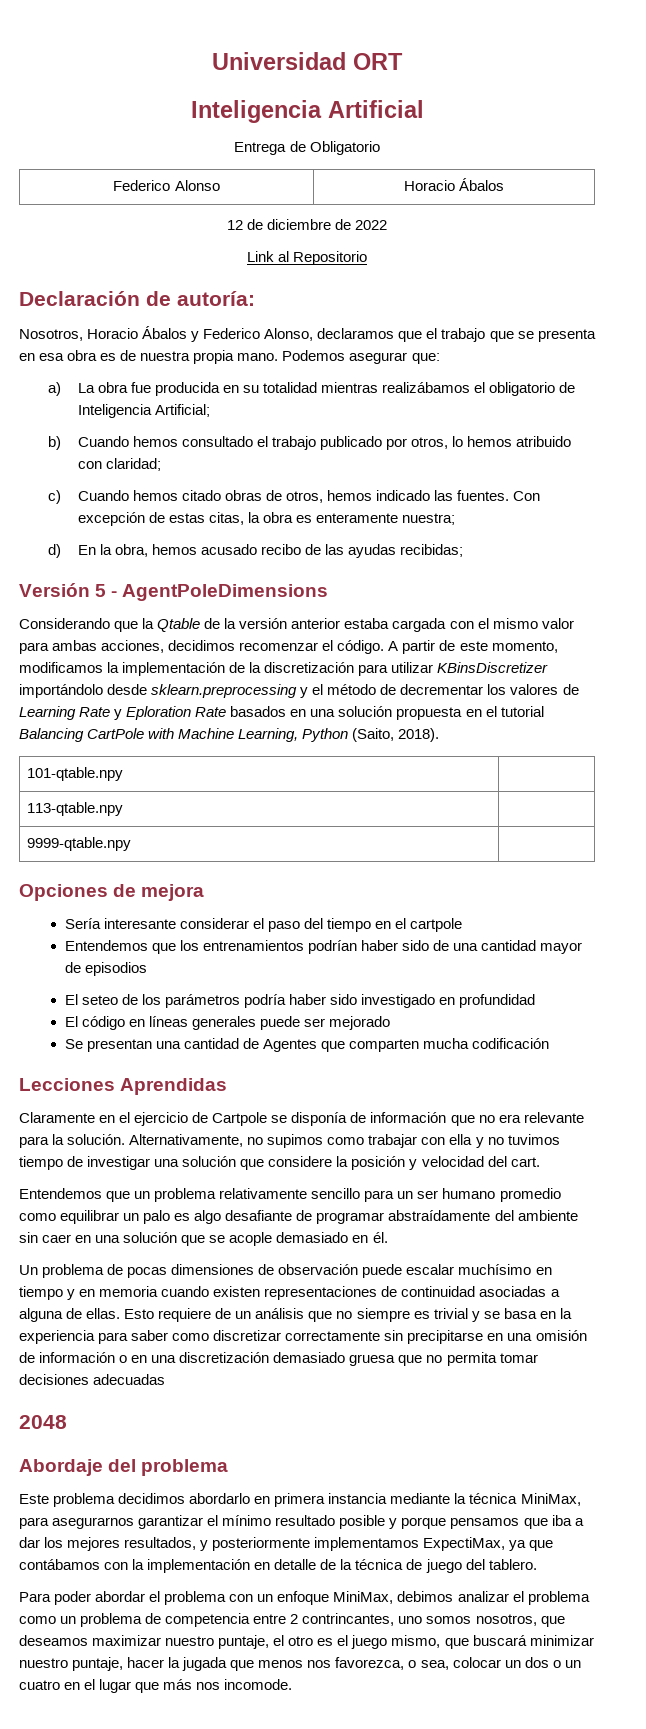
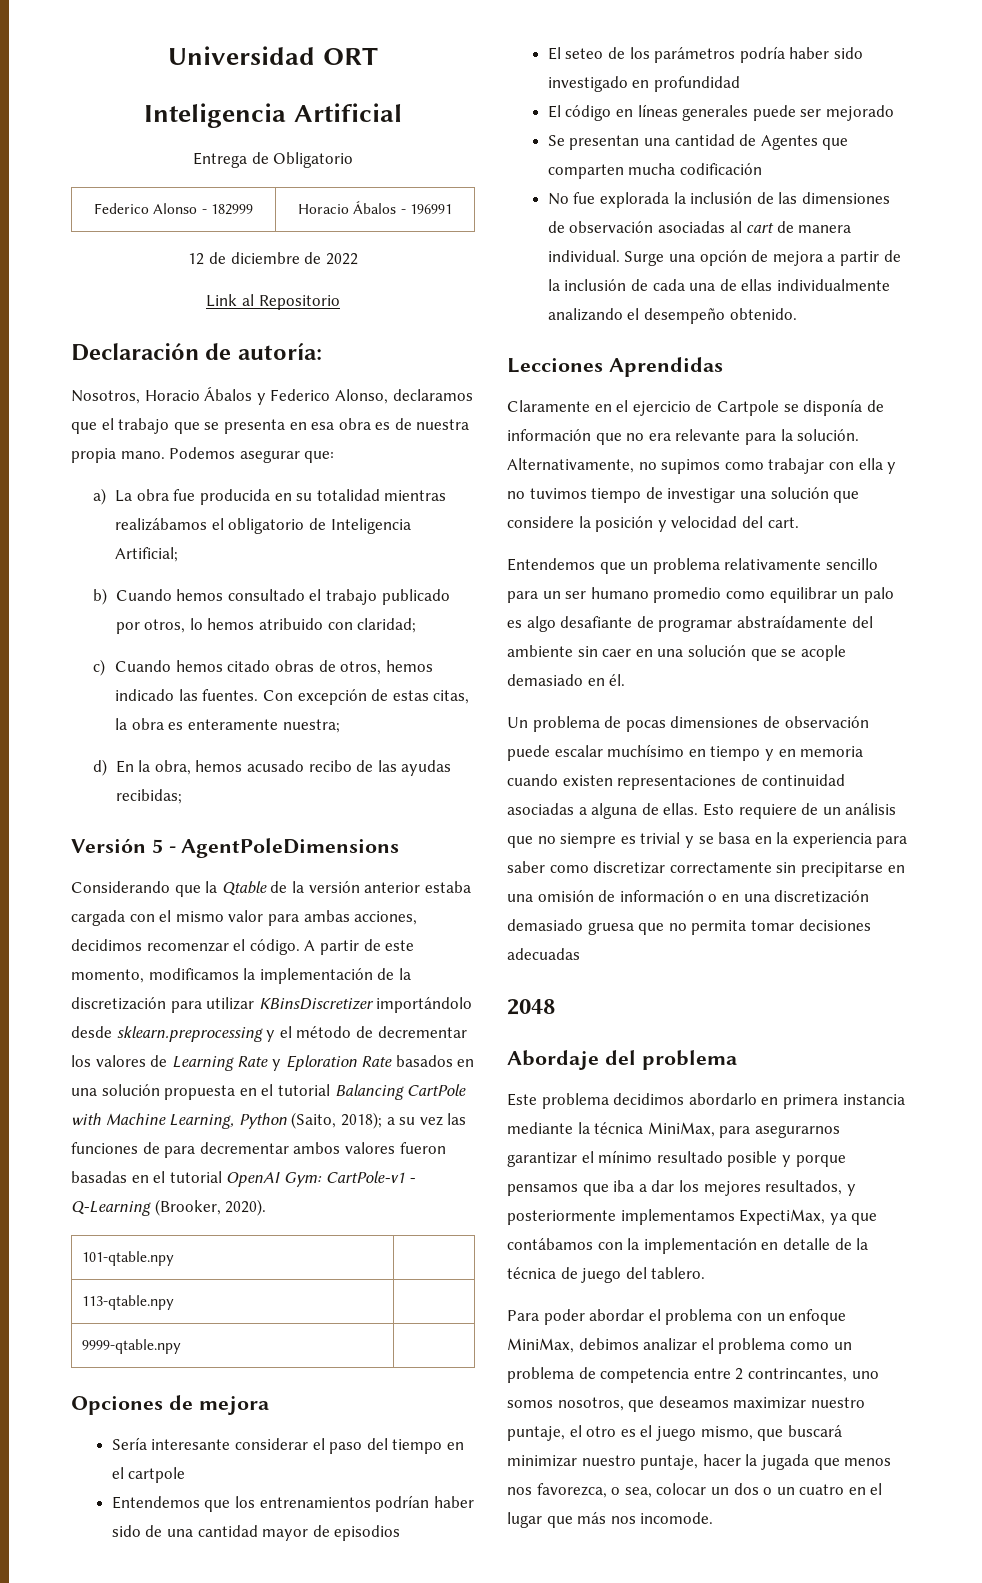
[403,178,505,191] | Horacio Ábalos -> [201,204,253,215] [298,201,452,214] - 182999 | Horacio Ábalos - 196991
[398,728,440,742] 2018). -> [340,1112,467,1129] [71,1142,446,1158] [71,1171,417,1187] [71,1199,267,1216] 2018); a su vez las funciones de para decrementar ambos valores fueron basadas en el tutorial OpenAI Gym: CartPole-v1 - Q-Learning (Brooker, 2020).
(550, 1043) none -> [547,192,890,208] [547,221,852,233] [547,250,901,266] [547,279,890,291] [547,308,797,324] // No fue explorada la inclusión de las dimensiones de observación asociadas al cart de manera individual. Surge una opción de mejora a partir de la inclusión de cada una de ellas individualmente analizando el desempeño obtenido.

